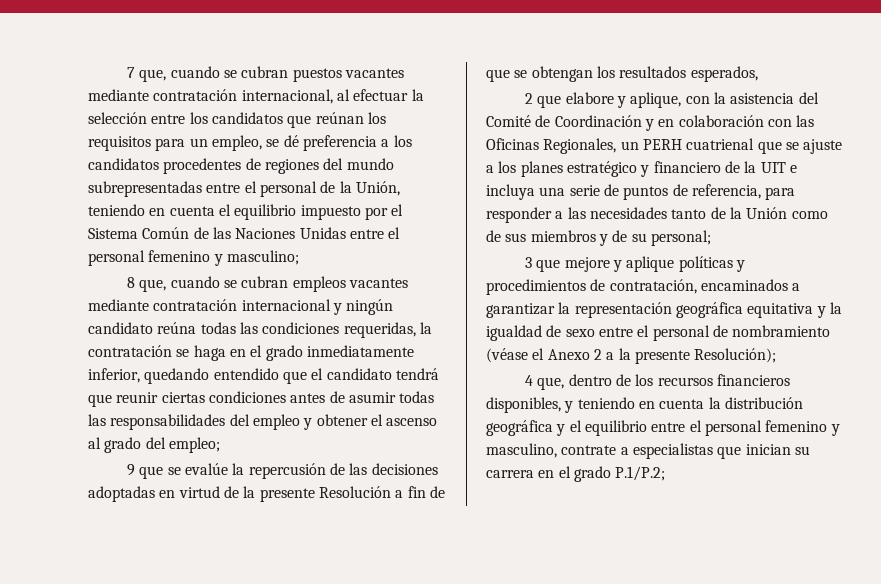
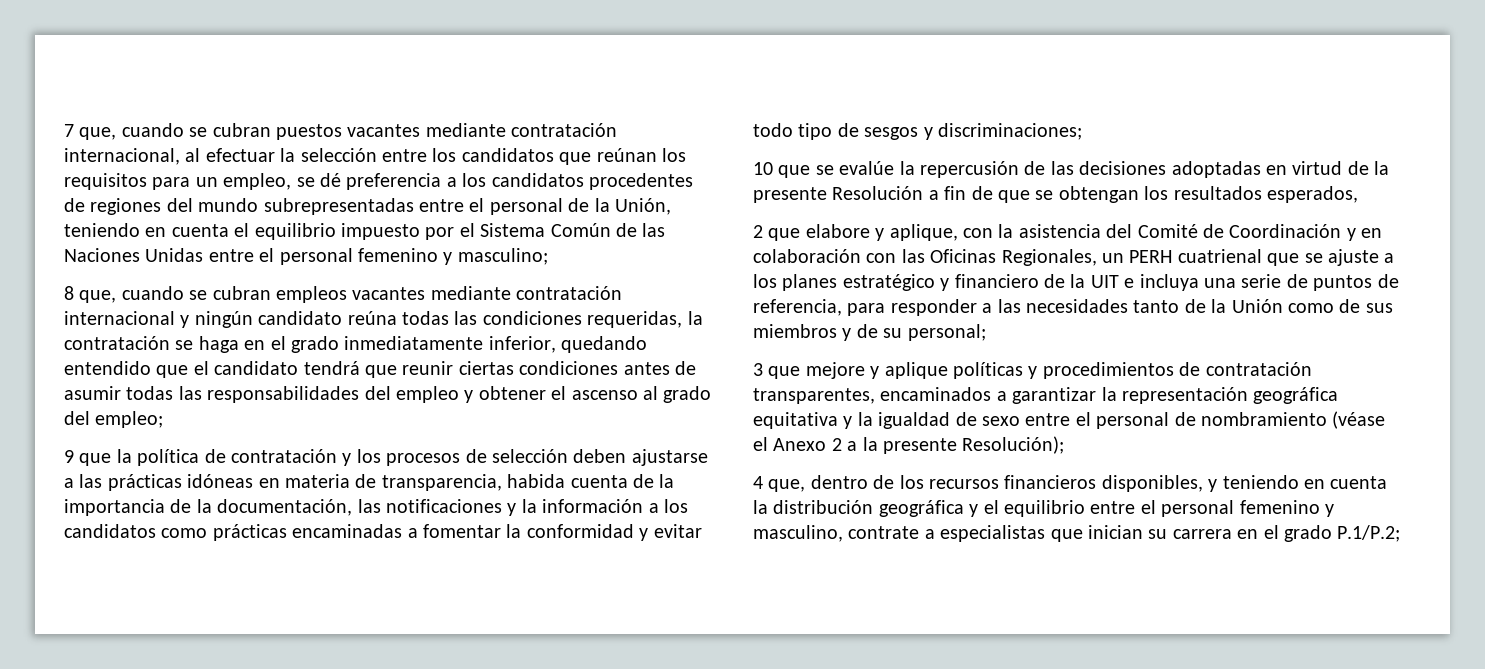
(164, 472) none -> [116,449,708,466] [64,474,675,491] [64,499,688,516] [64,524,702,541] [753,123,1082,140] [753,162,811,178] la política de contratación y los procesos de selección deben ajustarse a las prácticas idóneas en materia de transparencia, habida cuenta de la importancia de la documentación, las notificaciones y la información a los candidatos como prácticas encaminadas a fomentar la conformidad y evitar todo tipo de sesgos y discriminaciones; // 10 que
[609,279,697,294] contratación, -> [1205,362,1312,376] [753,388,875,404] contratación transparentes,

